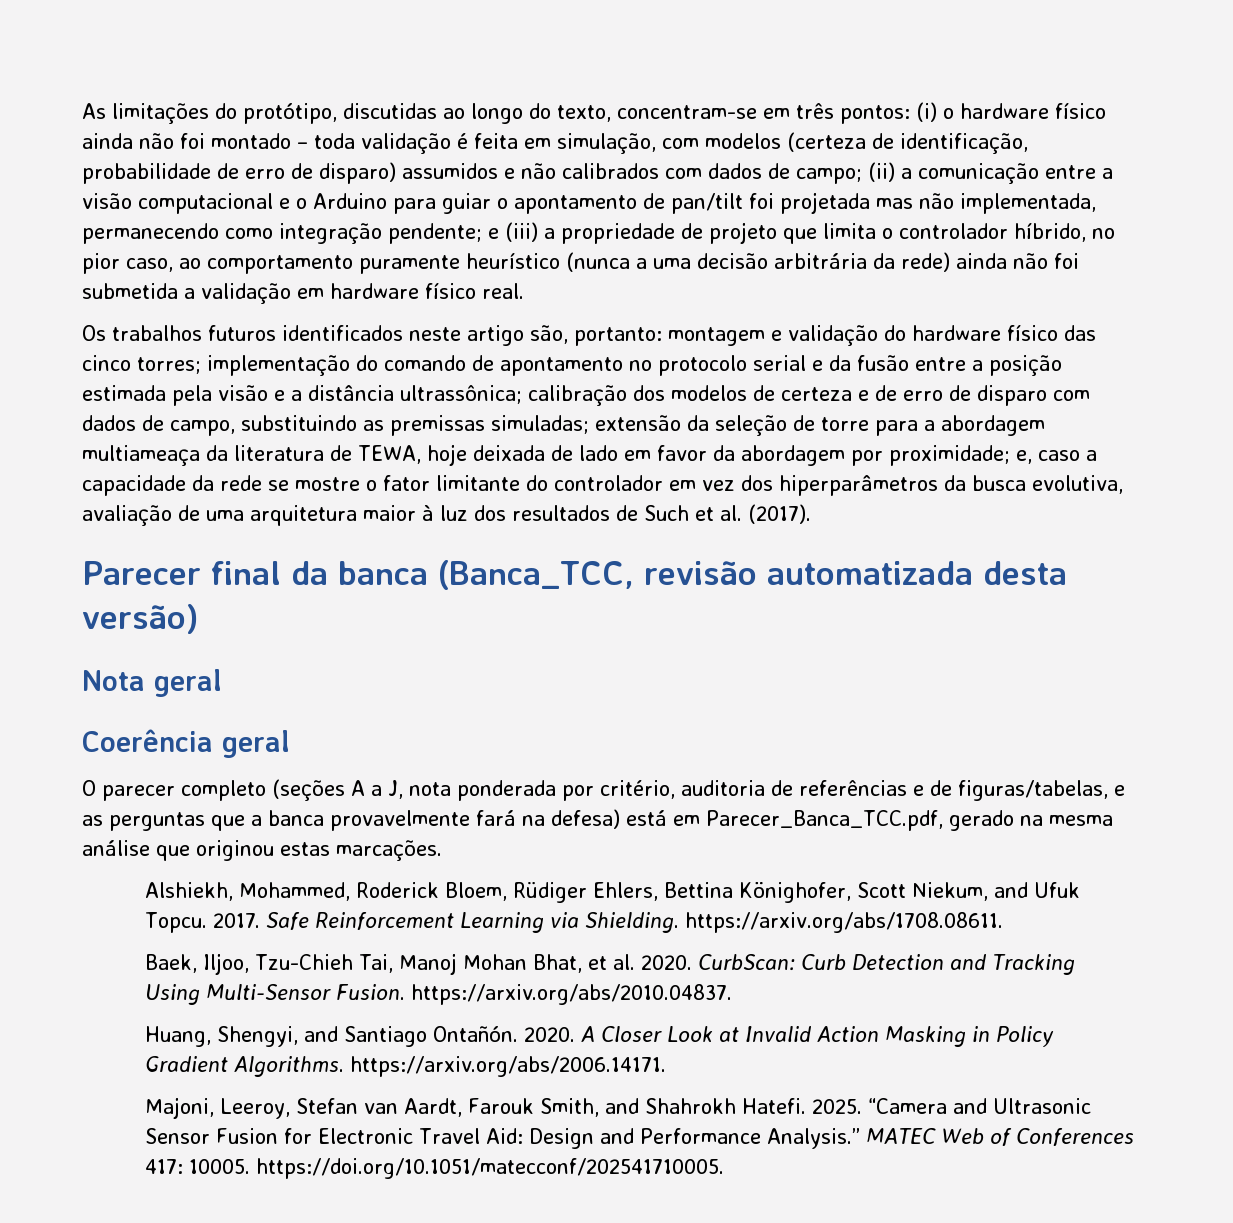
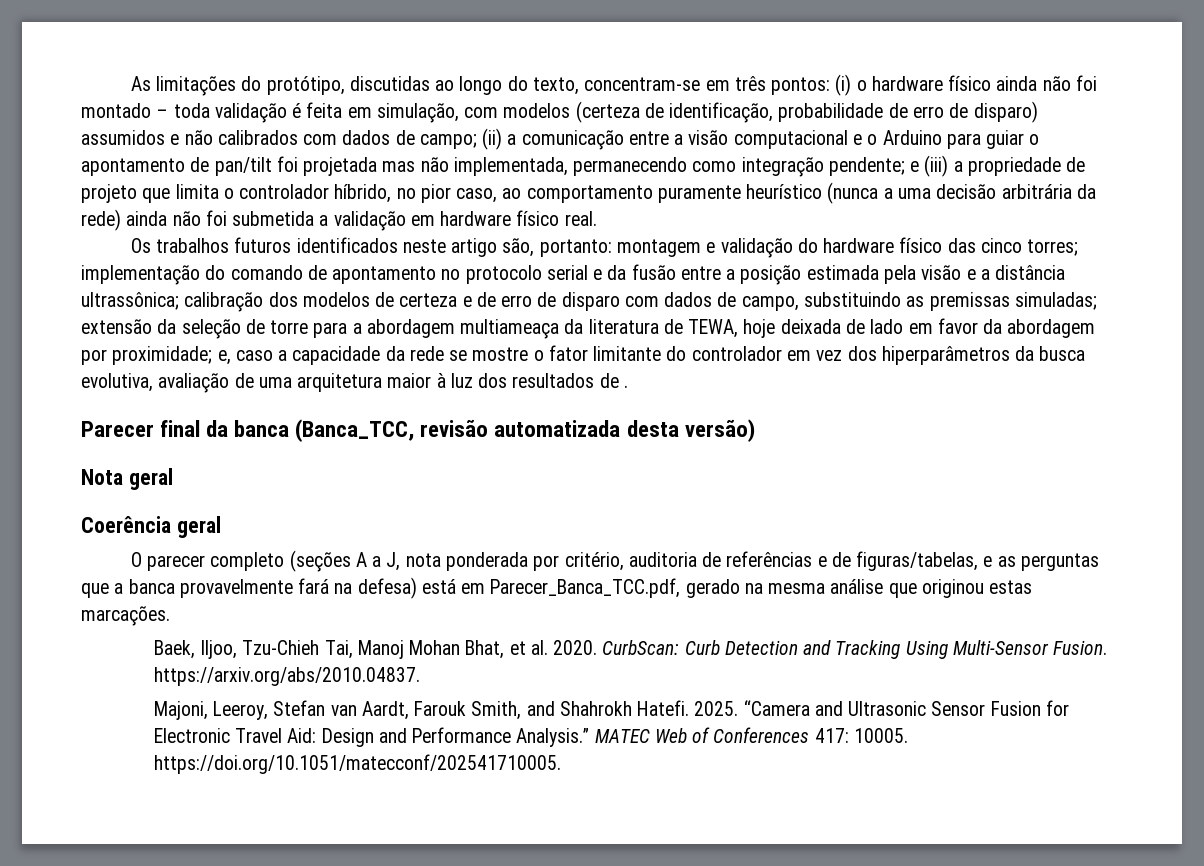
[644,504,811,524] Such et al. (2017). -> [623,385,628,388] .
[144,881,1080,903] [144,912,1004,933] // Alshiekh, Mohammed, Roderick Bloem, Rüdiger Ehlers, Bettina Könighofer, Scott Niekum, and Ufuk Topcu. 2017. Safe Reinforcement Learning via Shielding. https://arxiv.org/abs/1708.08611. -> (170, 616) none
[144,1026,1054,1047] [144,1056,667,1077] // Huang, Shengyi, and Santiago Ontañón. 2020. A Closer Look at Invalid Action Masking in Policy Gradient Algorithms. https://arxiv.org/abs/2006.14171. -> (420, 676) none

